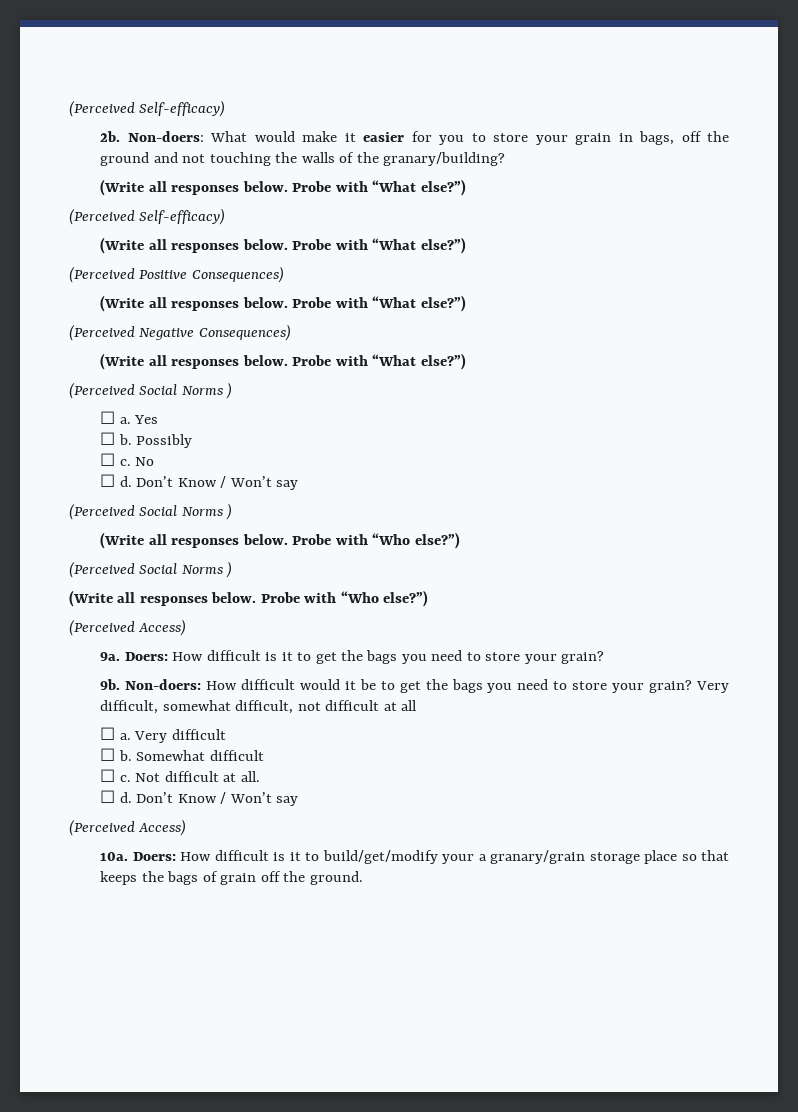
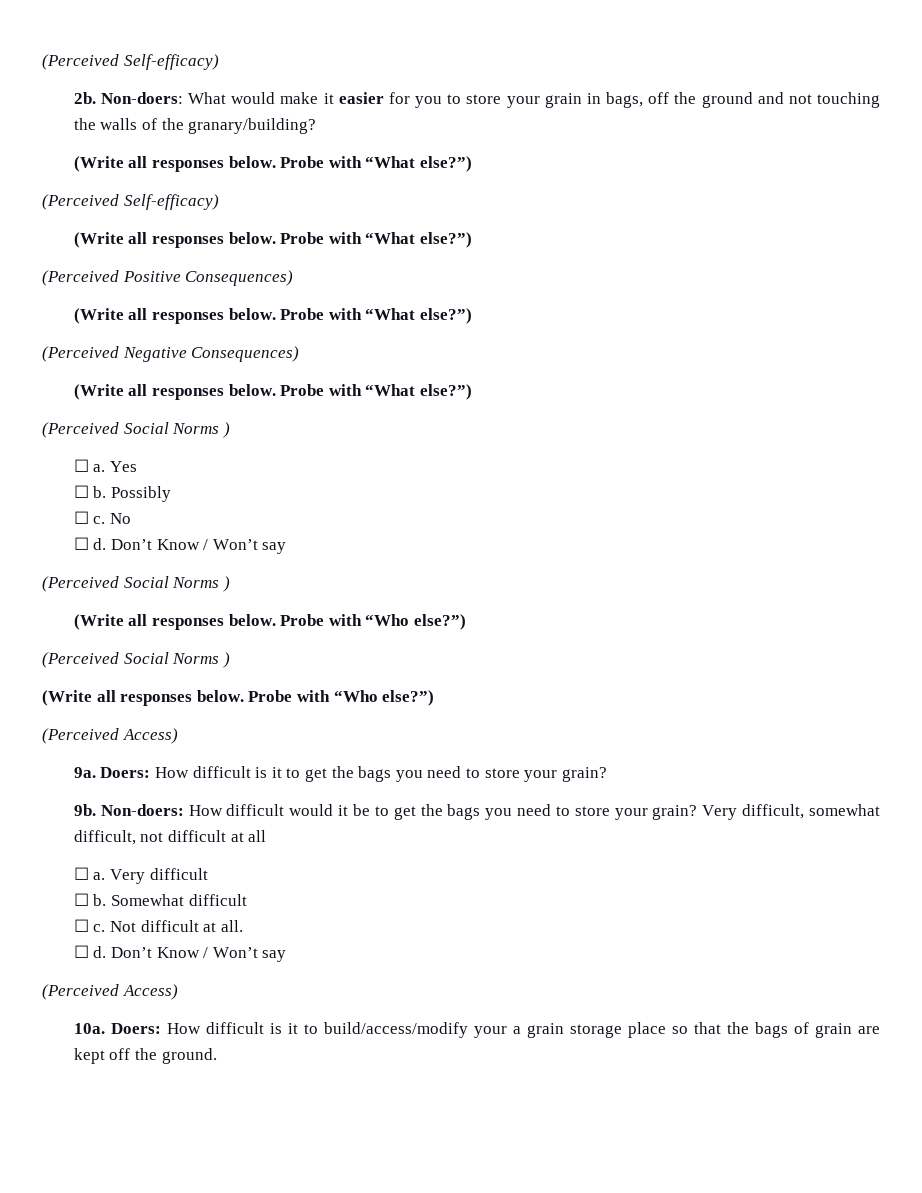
[322,850,438,864] build/get/modify -> [323,1022,468,1038] build/access/modify
[490,850,586,864] granary/grain -> [526,1023,564,1038] grain
[100,871,138,885] keeps -> (721, 1028) none
(257, 879) none -> [858,1026,880,1034] [73,1048,105,1064] are kept

